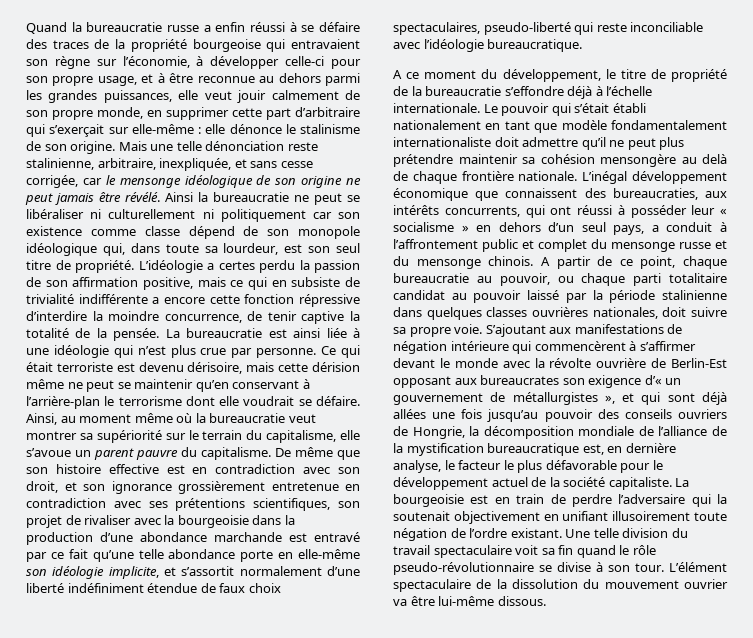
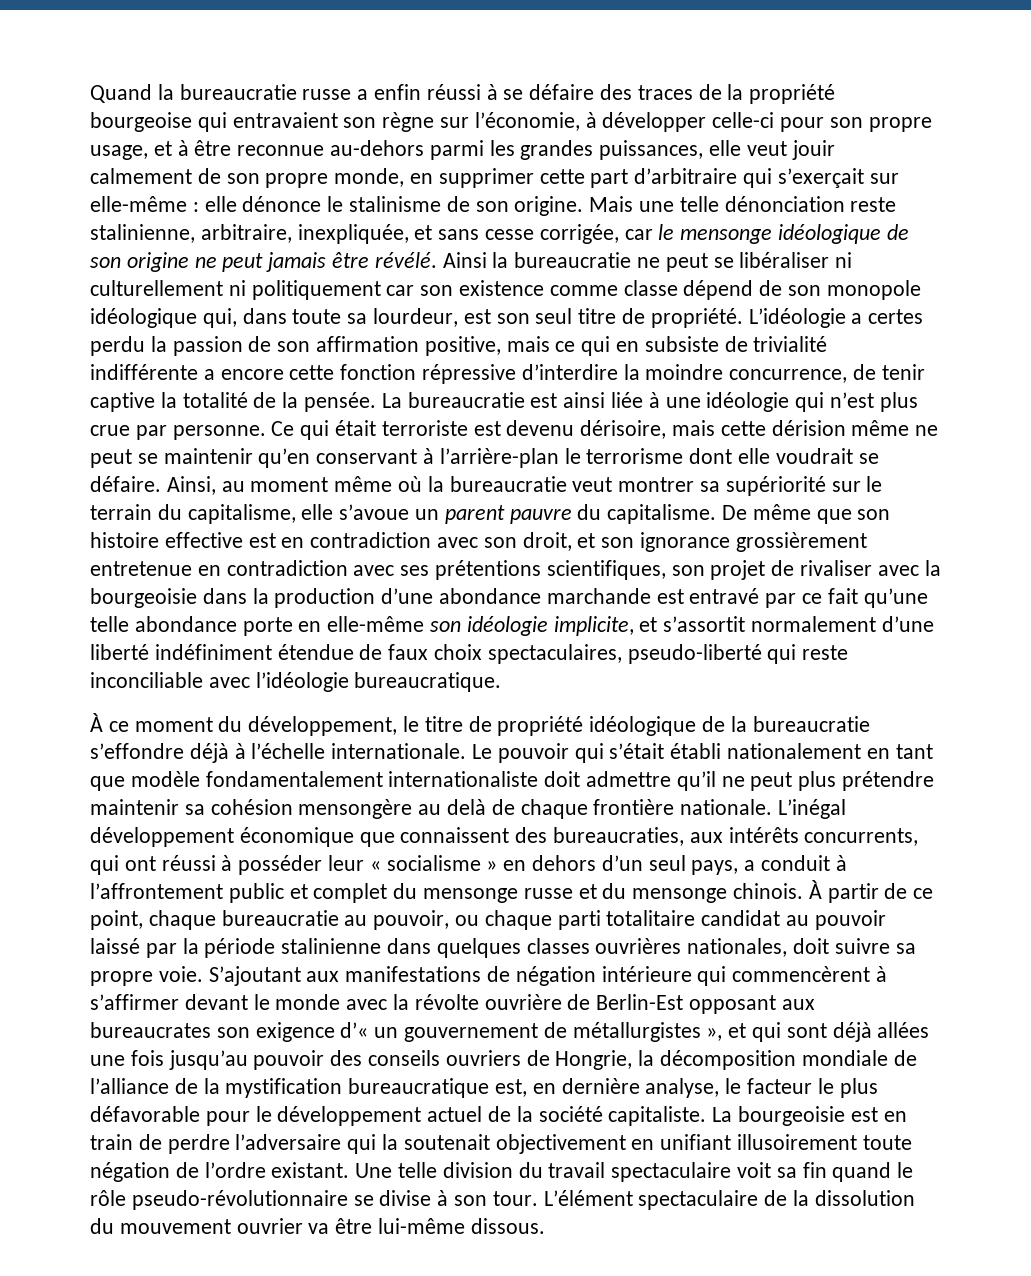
[259,73,321,83] au dehors -> [330,140,425,156] au-dehors
[393,70,402,79] A -> [90,713,103,732] À
(727, 75) none -> [589,716,697,736] idéologique
[540,257,550,266] A -> [808,880,822,899] À

